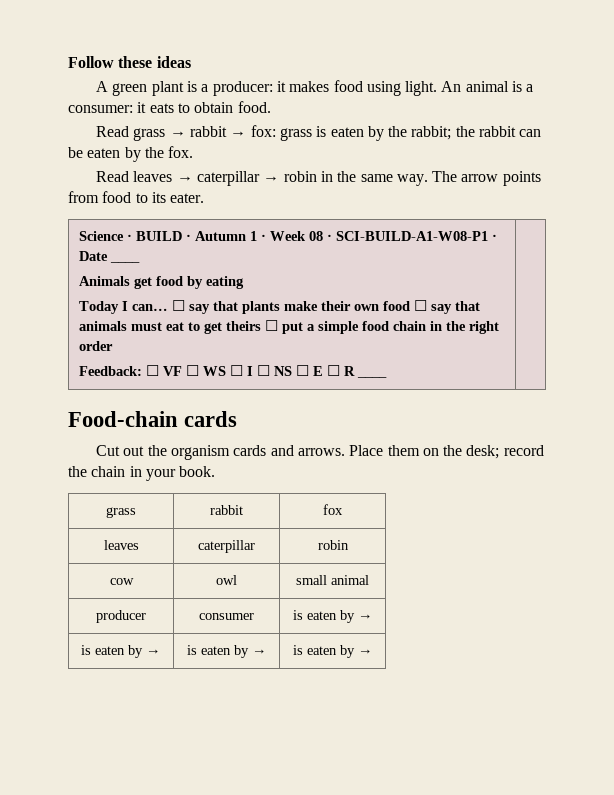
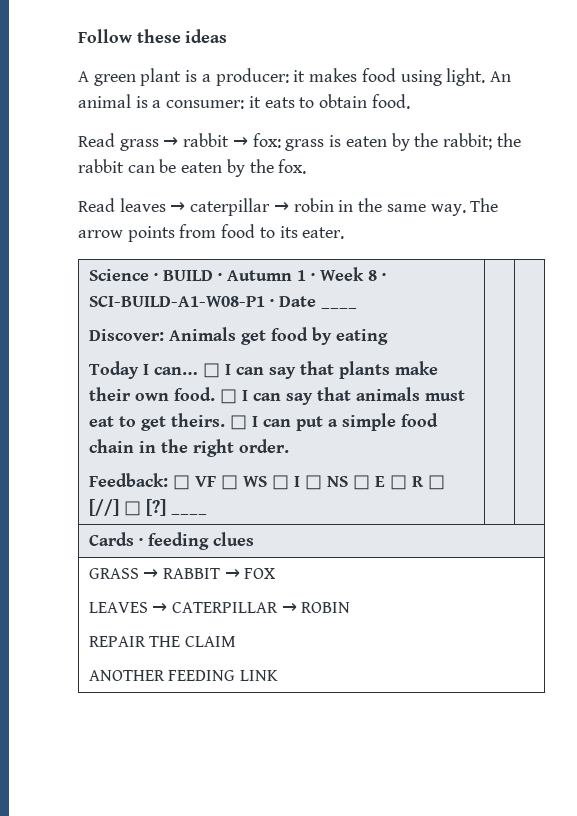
[308,231,323,241] 08 -> [367,270,377,281] 8
(140, 262) none -> [88,329,164,341] Discover:
[171,300,185,311] ☐ -> [202,363,264,378] □ I can
[382,300,427,311] food ☐ -> [173,387,281,404] food. □ I can
[225,320,278,331] theirs ☐ -> [170,413,291,430] theirs. □ I can
[78,341,113,351] order -> [238,439,289,453] order.
[145,365,355,376] [356,376,387,378] [68,411,238,427] [95,445,544,460] [68,466,216,481] [106,507,136,518] [210,505,243,515] [323,504,343,515] [103,540,139,550] [198,540,255,553] [317,540,349,550] [109,578,134,585] [216,575,237,585] [296,575,369,585] [96,610,146,623] [199,613,254,620] [292,610,373,623] [81,645,161,658] [186,645,267,658] [292,645,373,658] ☐ VF ☐ WS ☐ I ☐ NS ☐ E ☐ R ____ | // Food-chain cards // Cut out the organism cards and arrows. Place them on the desk; record the chain in your book. // grass | rabbit | fox // leaves | caterpillar | robin // cow | owl | small animal // producer | consumer | is eaten by → // is eaten by → | is eaten by → | is eaten by → -> [172,475,445,490] [88,499,207,516] [88,532,254,550] [88,568,276,579] [88,602,351,613] [88,636,237,647] [88,670,279,681] □ VF □ WS □ I □ NS □ E □ R □ [//] □ [?] ____ | | // Cards · feeding clues // GRASS → RABBIT → FOX // LEAVES → CATERPILLAR → ROBIN // REPAIR THE CLAIM // ANOTHER FEEDING LINK

